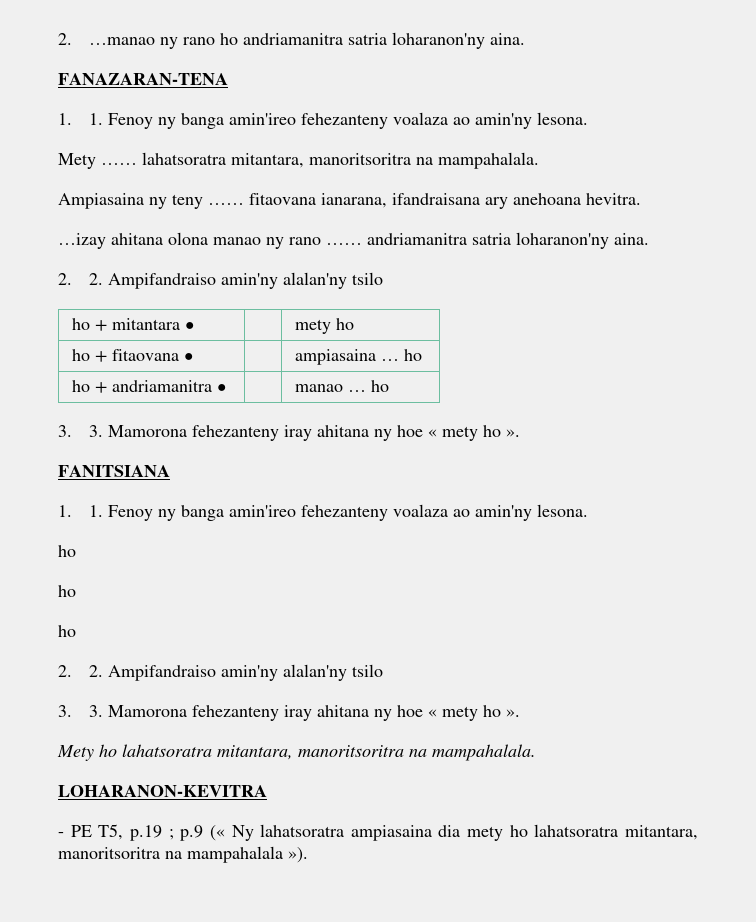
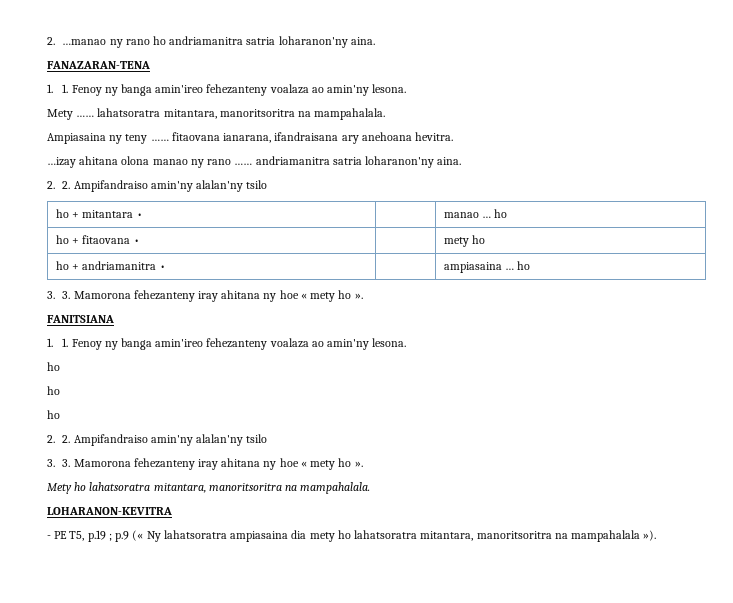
[294,319,331,334] mety -> [443,212,492,218] manao …
[294,349,399,365] ampiasaina … -> [443,237,469,247] mety
[294,384,343,392] manao -> [443,262,502,273] ampiasaina

